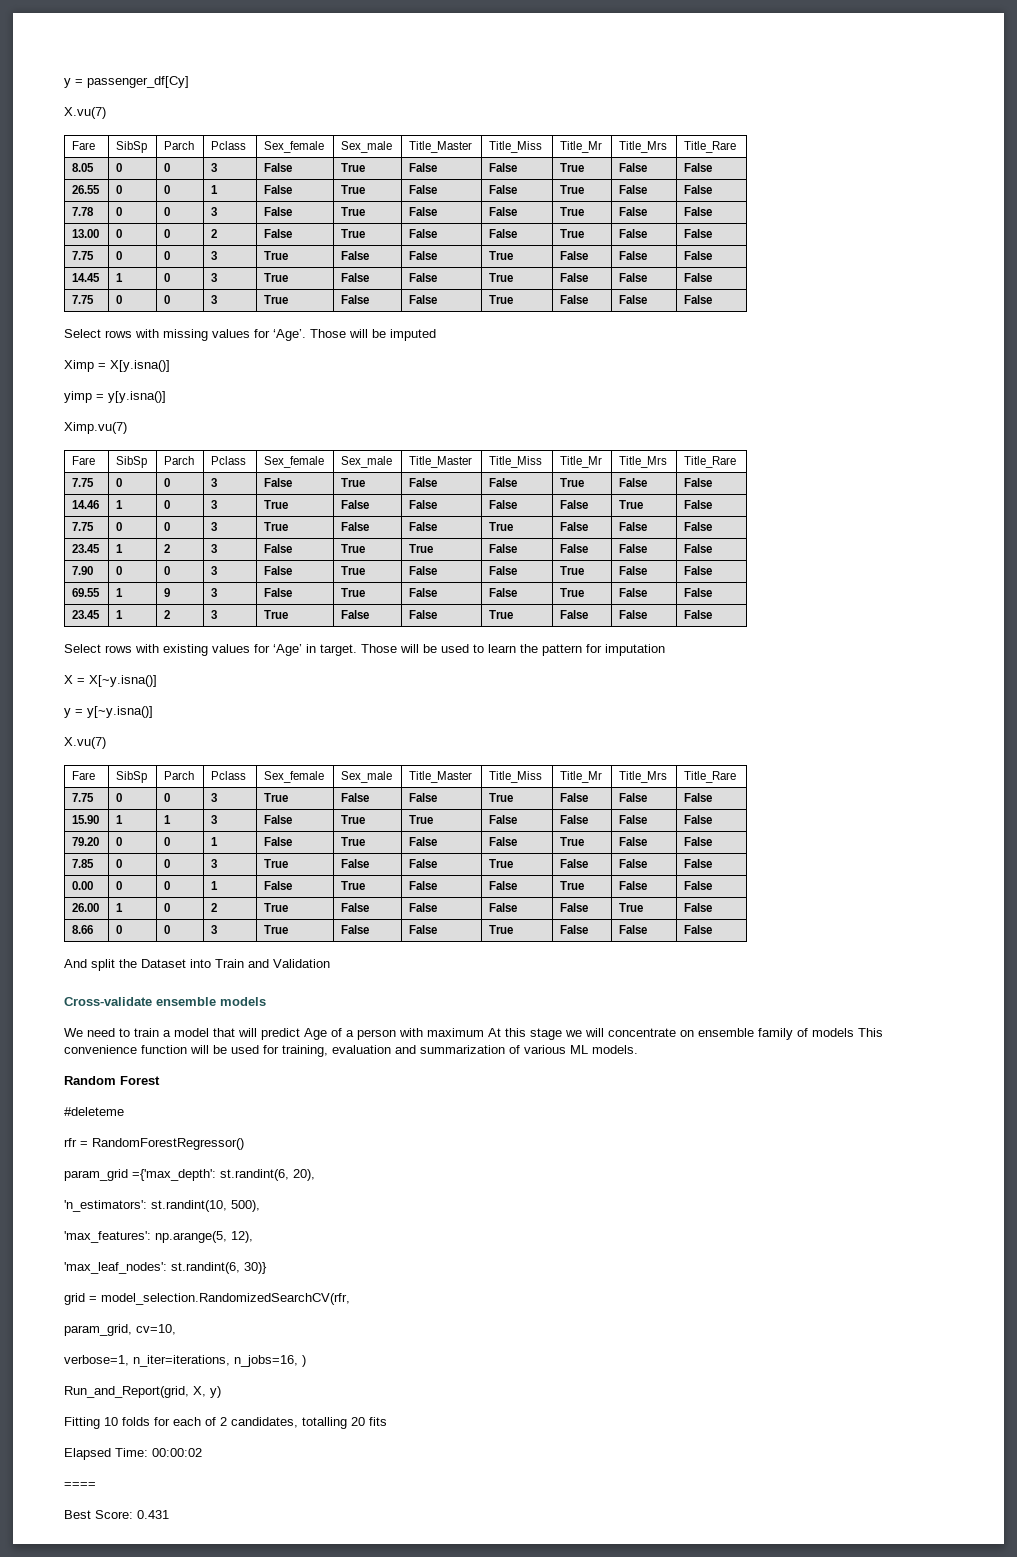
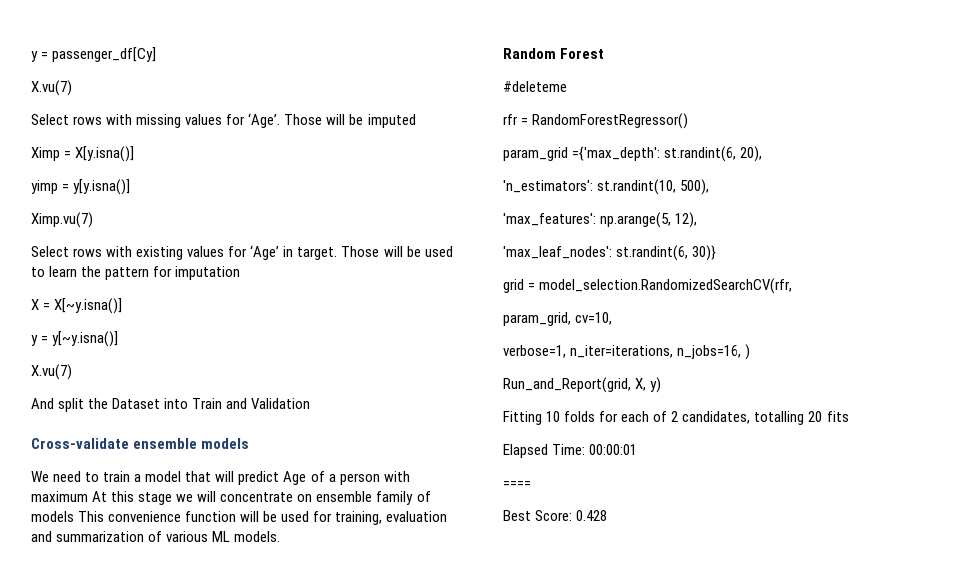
[72,141,96,150] [116,141,148,153] [164,141,195,150] [211,141,247,150] [264,141,325,153] [341,141,393,153] [409,141,473,153] [489,141,543,153] [560,141,603,153] [619,141,668,153] [684,141,737,153] [72,163,95,172] [116,163,123,172] [164,163,171,172] [211,163,218,172] [264,163,293,172] [341,163,366,172] [409,163,438,172] [489,163,518,172] [560,163,585,172] [619,163,648,172] [684,163,713,172] [72,185,101,194] [116,185,123,194] [164,185,171,194] [211,185,219,194] [264,185,293,194] [341,185,366,194] [409,185,438,194] [489,185,518,194] [560,185,585,194] [619,185,648,194] [684,185,713,194] [72,207,95,216] [116,207,123,216] [164,207,171,216] [211,207,218,216] [264,207,293,216] [341,207,366,216] [409,207,438,216] [489,207,518,216] [560,207,585,216] [619,207,648,216] [684,207,713,216] [72,229,100,238] [116,229,123,238] [164,229,171,238] [211,229,218,238] [264,229,293,238] [341,229,366,238] [409,229,438,238] [489,229,518,238] [560,229,585,238] [619,229,648,238] [684,229,713,238] [72,251,95,260] [116,251,123,260] [164,251,171,260] [211,251,218,260] [264,251,289,260] [341,251,370,260] [409,251,438,260] [489,251,514,260] [560,251,589,260] [619,251,648,260] [684,251,713,260] [72,273,101,282] [116,273,124,282] [164,273,171,282] [211,273,218,282] [264,273,289,282] [341,273,370,282] [409,273,438,282] [489,273,514,282] [560,273,589,282] [619,273,648,282] [684,273,713,282] [72,295,95,304] [116,295,123,304] [164,295,171,304] [211,295,218,304] [264,295,289,304] [341,295,370,304] [409,295,438,304] [489,295,514,304] [560,295,589,304] [619,295,648,304] [684,295,713,304] // Fare | SibSp | Parch | Pclass | Sex_female | Sex_male | Title_Master | Title_Miss | Title_Mr | Title_Mrs | Title_Rare // 8.05 | 0 | 0 | 3 | False | True | False | False | True | False | False // 26.55 | 0 | 0 | 1 | False | True | False | False | True | False | False // 7.78 | 0 | 0 | 3 | False | True | False | False | True | False | False // 13.00 | 0 | 0 | 2 | False | True | False | False | True | False | False // 7.75 | 0 | 0 | 3 | True | False | False | True | False | False | False // 14.45 | 1 | 0 | 3 | True | False | False | True | False | False | False // 7.75 | 0 | 0 | 3 | True | False | False | True | False | False | False -> (72, 88) none
[72,456,96,465] [116,456,148,468] [164,456,195,465] [211,456,247,465] [264,456,325,468] [341,456,393,468] [409,456,473,468] [489,456,543,468] [560,456,603,468] [619,456,668,468] [684,456,737,468] [72,478,95,487] [116,478,123,487] [164,478,171,487] [211,478,218,487] [264,478,293,487] [341,478,366,487] [409,478,438,487] [489,478,518,487] [560,478,585,487] [619,478,648,487] [684,478,713,487] [72,500,100,509] [116,500,124,509] [164,500,171,509] [211,500,218,509] [264,500,289,509] [341,500,370,509] [409,500,438,509] [489,500,518,509] [560,500,589,509] [619,500,644,509] [684,500,713,509] [72,522,95,531] [116,522,123,531] [164,522,171,531] [211,522,218,531] [264,522,289,531] [341,522,370,531] [409,522,438,531] [489,522,514,531] [560,522,589,531] [619,522,648,531] [684,522,713,531] [72,544,101,553] [116,544,124,553] [164,544,171,553] [211,544,218,553] [264,544,293,553] [341,544,366,553] [409,544,434,553] [489,544,518,553] [560,544,589,553] [619,544,648,553] [684,544,713,553] [72,566,94,575] [116,566,123,575] [164,566,171,575] [211,566,218,575] [264,566,293,575] [341,566,366,575] [409,566,438,575] [489,566,518,575] [560,566,585,575] [619,566,648,575] [684,566,713,575] [72,588,101,597] [116,588,124,597] [164,588,171,597] [211,588,218,597] [264,588,293,597] [341,588,366,597] [409,588,438,597] [489,588,518,597] [560,588,585,597] [619,588,648,597] [684,588,713,597] [72,610,101,619] [116,610,124,619] [164,610,171,619] [211,610,218,619] [264,610,289,619] [341,610,370,619] [409,610,438,619] [489,610,514,619] [560,610,589,619] [619,610,648,619] [684,610,713,619] // Fare | SibSp | Parch | Pclass | Sex_female | Sex_male | Title_Master | Title_Miss | Title_Mr | Title_Mrs | Title_Rare // 7.75 | 0 | 0 | 3 | False | True | False | False | True | False | False // 14.46 | 1 | 0 | 3 | True | False | False | False | False | True | False // 7.75 | 0 | 0 | 3 | True | False | False | True | False | False | False // 23.45 | 1 | 2 | 3 | False | True | True | False | False | False | False // 7.90 | 0 | 0 | 3 | False | True | False | False | True | False | False // 69.55 | 1 | 9 | 3 | False | True | False | False | True | False | False // 23.45 | 1 | 2 | 3 | True | False | False | True | False | False | False -> (93, 220) none
[72,771,96,780] [116,771,148,783] [164,771,195,780] [211,771,247,780] [264,771,325,783] [341,771,393,783] [409,771,473,783] [489,771,543,783] [560,771,603,783] [619,771,668,783] [684,771,737,783] [72,793,95,802] [116,793,123,802] [164,793,171,802] [211,793,218,802] [264,793,289,802] [341,793,370,802] [409,793,438,802] [489,793,514,802] [560,793,589,802] [619,793,648,802] [684,793,713,802] [72,815,100,824] [116,815,124,824] [164,815,172,824] [211,815,218,824] [264,815,293,824] [341,815,366,824] [409,815,434,824] [489,815,518,824] [560,815,589,824] [619,815,648,824] [684,815,713,824] [72,837,100,846] [116,837,123,846] [164,837,171,846] [211,837,219,846] [264,837,293,846] [341,837,366,846] [409,837,438,846] [489,837,518,846] [560,837,585,846] [619,837,648,846] [684,837,713,846] [72,859,95,868] [116,859,123,868] [164,859,171,868] [211,859,218,868] [264,859,289,868] [341,859,370,868] [409,859,438,868] [489,859,514,868] [560,859,589,868] [619,859,648,868] [684,859,713,868] [72,881,94,890] [116,881,123,890] [164,881,171,890] [211,881,219,890] [264,881,293,890] [341,881,366,890] [409,881,438,890] [489,881,518,890] [560,881,585,890] [619,881,648,890] [684,881,713,890] [72,903,100,912] [116,903,124,912] [164,903,171,912] [211,903,218,912] [264,903,289,912] [341,903,370,912] [409,903,438,912] [489,903,518,912] [560,903,589,912] [619,903,644,912] [684,903,713,912] [72,925,94,934] [116,925,123,934] [164,925,171,934] [211,925,218,934] [264,925,289,934] [341,925,370,934] [409,925,438,934] [489,925,514,934] [560,925,589,934] [619,925,648,934] [684,925,713,934] // Fare | SibSp | Parch | Pclass | Sex_female | Sex_male | Title_Master | Title_Miss | Title_Mr | Title_Mrs | Title_Rare // 7.75 | 0 | 0 | 3 | True | False | False | True | False | False | False // 15.90 | 1 | 1 | 3 | False | True | True | False | False | False | False // 79.20 | 0 | 0 | 1 | False | True | False | False | True | False | False // 7.85 | 0 | 0 | 3 | True | False | False | True | False | False | False // 0.00 | 0 | 0 | 1 | False | True | False | False | True | False | False // 26.00 | 1 | 0 | 2 | True | False | False | False | False | True | False // 8.66 | 0 | 0 | 3 | True | False | False | True | False | False | False -> (72, 372) none
[152,1448,202,1457] 00:00:02 -> [589,444,638,455] 00:00:01
[137,1510,169,1519] 0.431 -> [576,510,608,521] 0.428

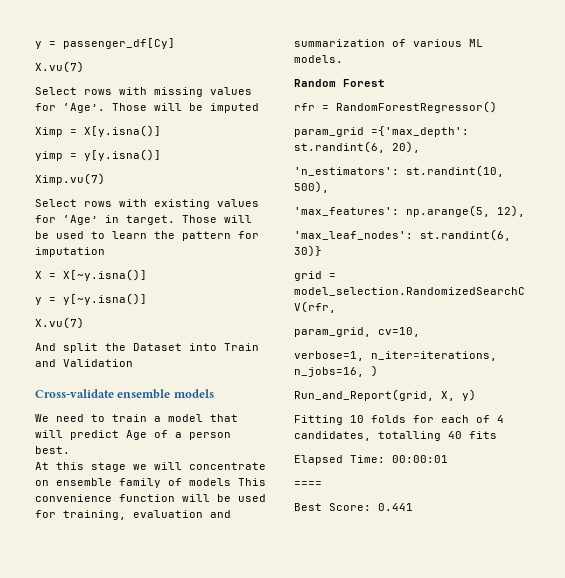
[383,471,410,482] [31,491,88,502] with maximum -> [35,446,70,454] best. //
[503,81,567,92] // #deleteme -> (385, 83) none
[671,411,679,422] 2 -> [497,415,504,423] 4
[808,411,823,422] 20 -> [448,431,462,439] 40
[576,510,608,521] 0.428 -> [378,503,413,511] 0.441

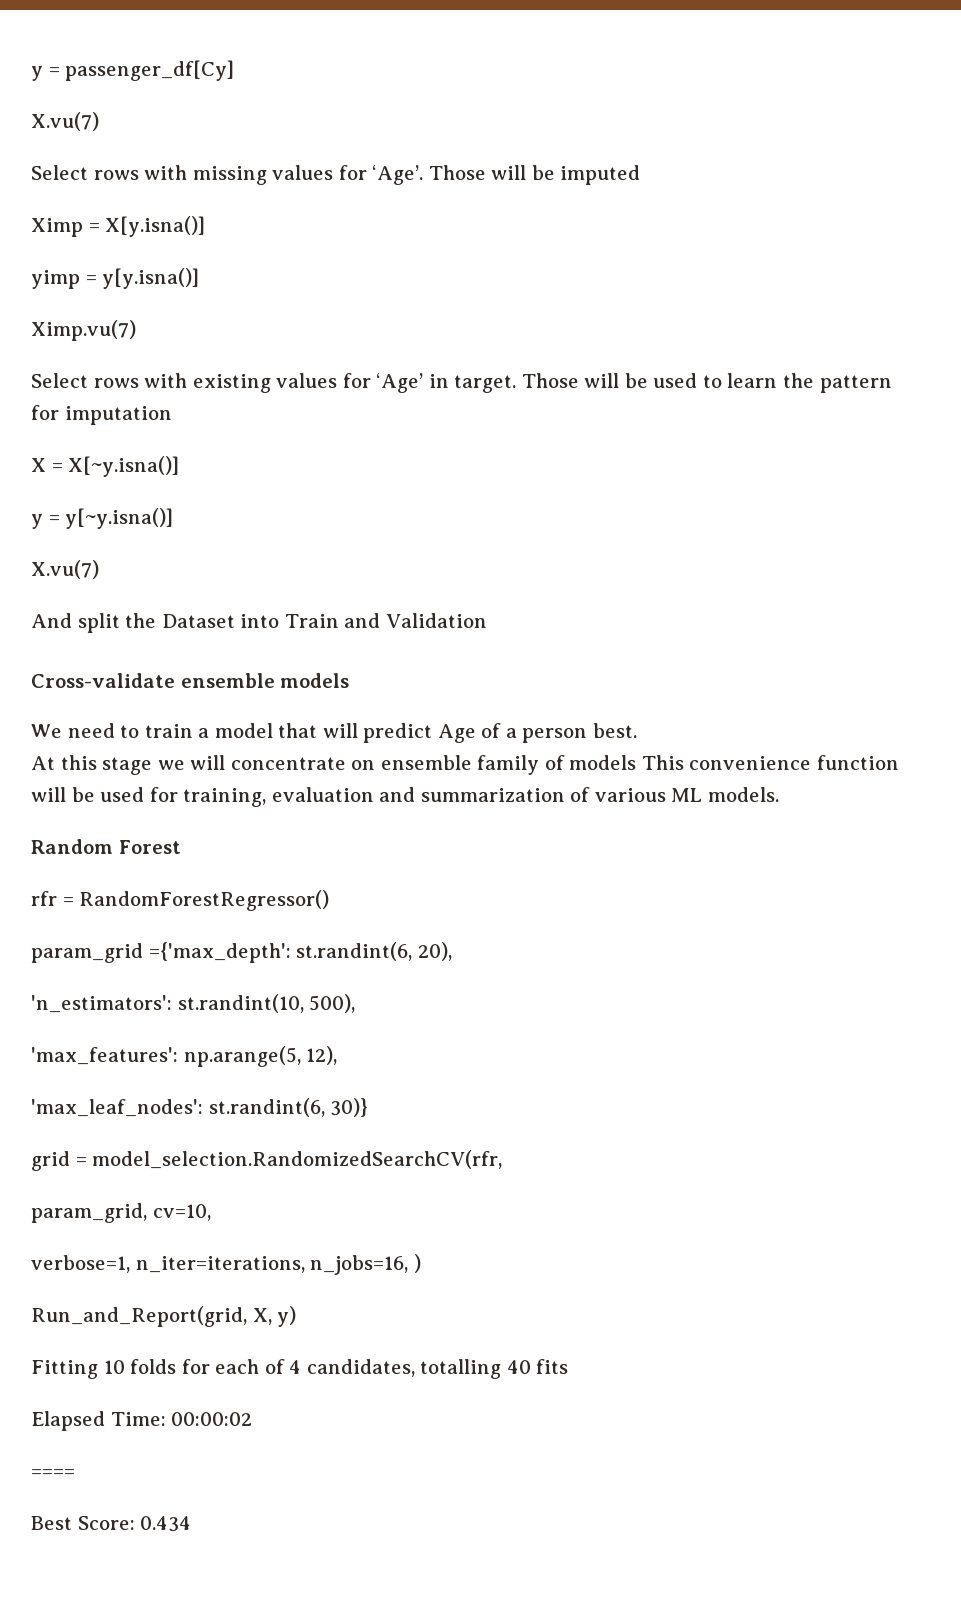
[392,455,448,463] 00:00:01 -> [171,1412,253,1426] 00:00:02
[378,503,413,511] 0.441 -> [140,1516,192,1532] 0.434

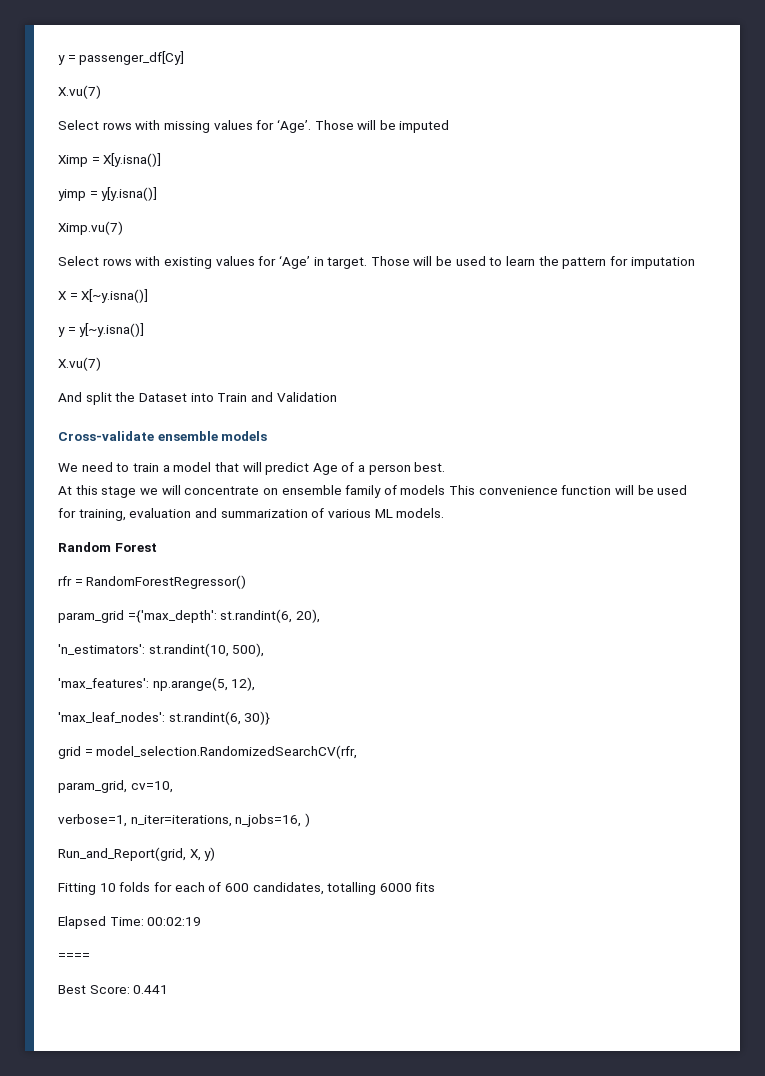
[289,1360,302,1374] 4 -> [224,883,249,892] 600
[506,1360,531,1374] 40 -> [379,883,412,892] 6000
[171,1412,253,1426] 00:00:02 -> [147,917,202,926] 00:02:19
[140,1516,192,1532] 0.434 -> [133,985,169,994] 0.441

